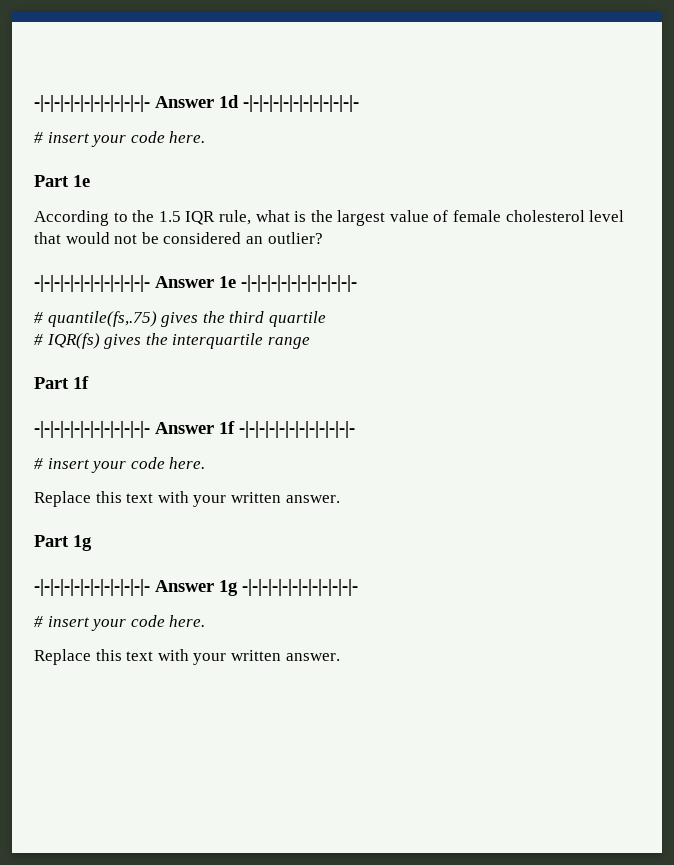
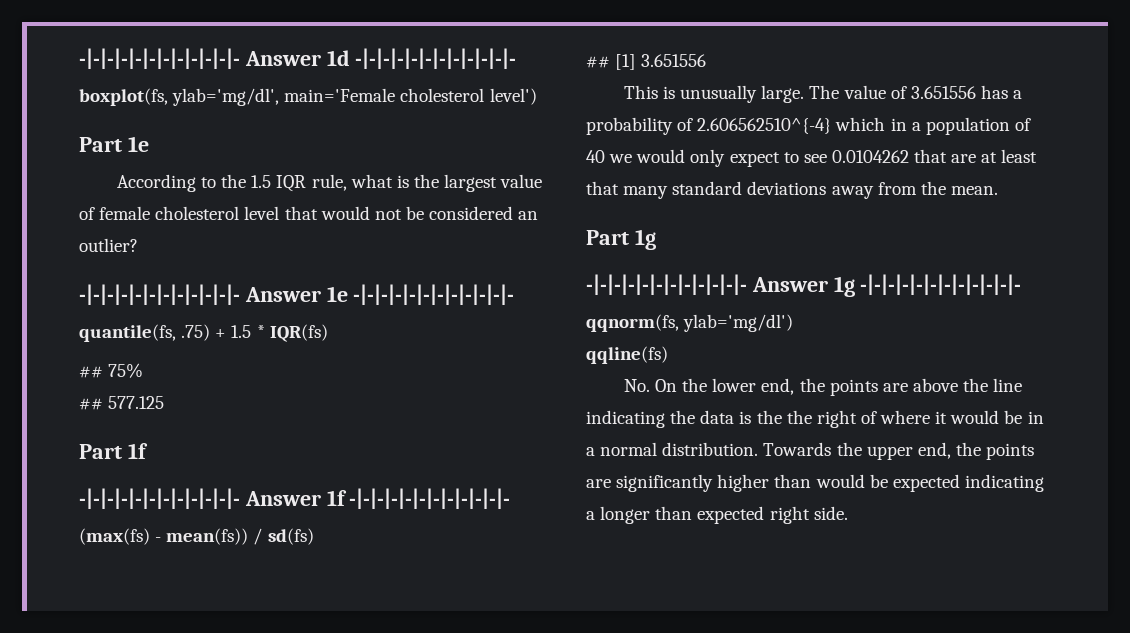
[34,131,206,147] # insert your code here. -> [79,88,537,106] boxplot(fs, ylab='mg/dl', main='Female cholesterol level')
[34,311,326,327] [34,333,310,349] # quantile(fs,.75) gives the third quartile // # IQR(fs) gives the interquartile range -> [79,324,328,342] [79,363,144,378] [79,396,165,410] quantile(fs, .75) + 1.5 * IQR(fs) // ## 75% // ## 577.125
[34,457,206,473] [34,491,340,507] # insert your code here. // Replace this text with your written answer. -> [79,528,314,545] [586,54,707,70] [623,85,1023,103] [586,117,1031,135] [586,149,1038,167] [586,181,998,199] (max(fs) - mean(fs)) / sd(fs) // ## [1] 3.651556 // This is unusually large. The value of 3.651556 has a probability of 2.606562510^{-4} which in a population of 40 we would only expect to see 0.0104262 that are at least that many standard deviations away from the mean.
[34,615,206,631] [34,649,340,665] # insert your code here. // Replace this text with your written answer. -> [586,314,794,332] [586,346,668,364] [623,378,1023,396] [586,410,1044,428] [586,442,1035,460] [586,474,1044,492] [586,506,848,524] qqnorm(fs, ylab='mg/dl') // qqline(fs) // No. On the lower end, the points are above the line indicating the data is the the right of where it would be in a normal distribution. Towards the upper end, the points are significantly higher than would be expected indicating a longer than expected right side.

